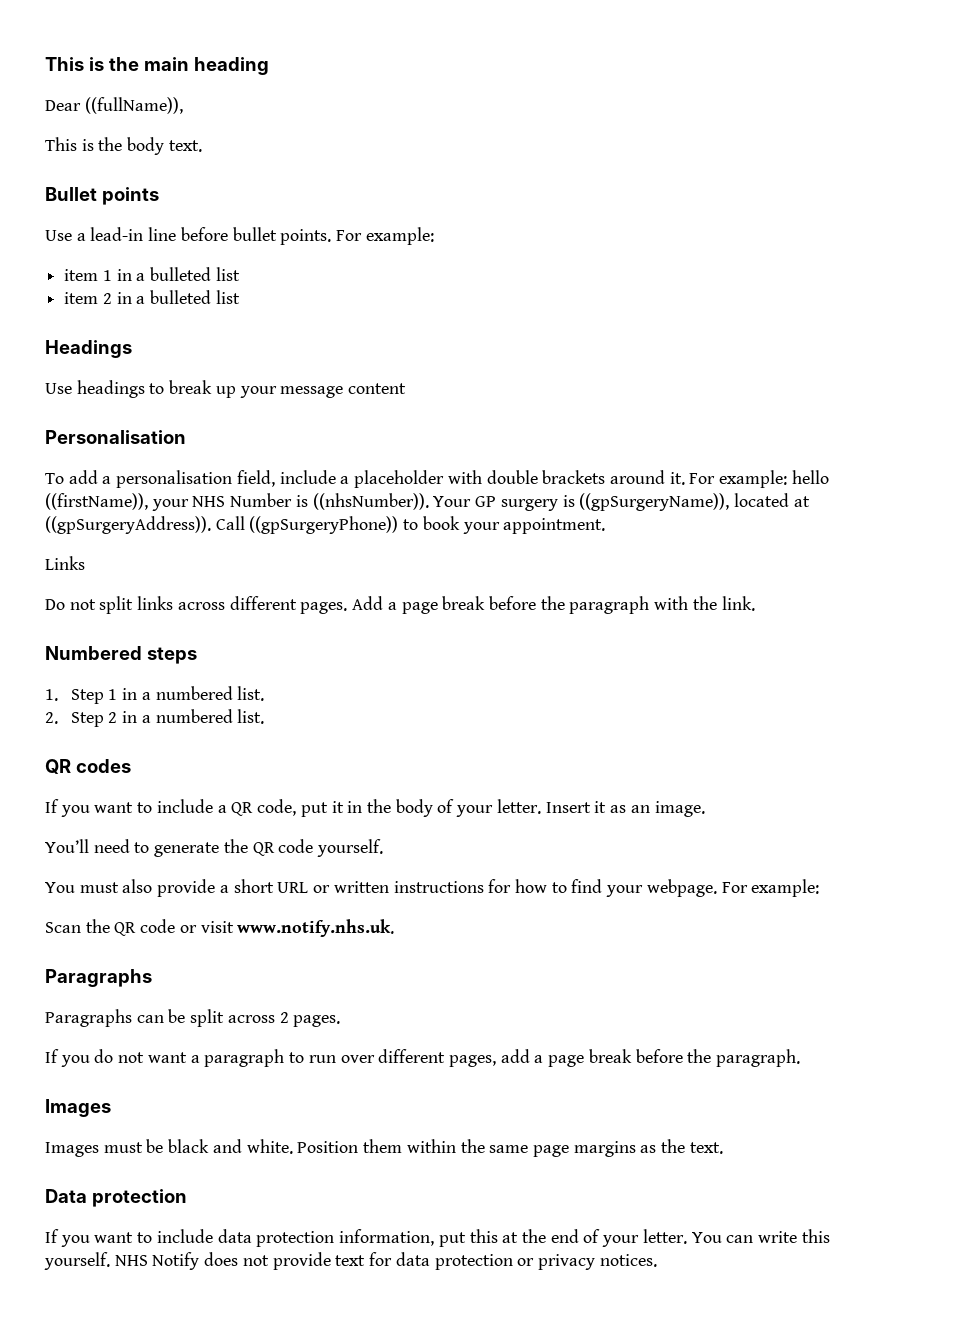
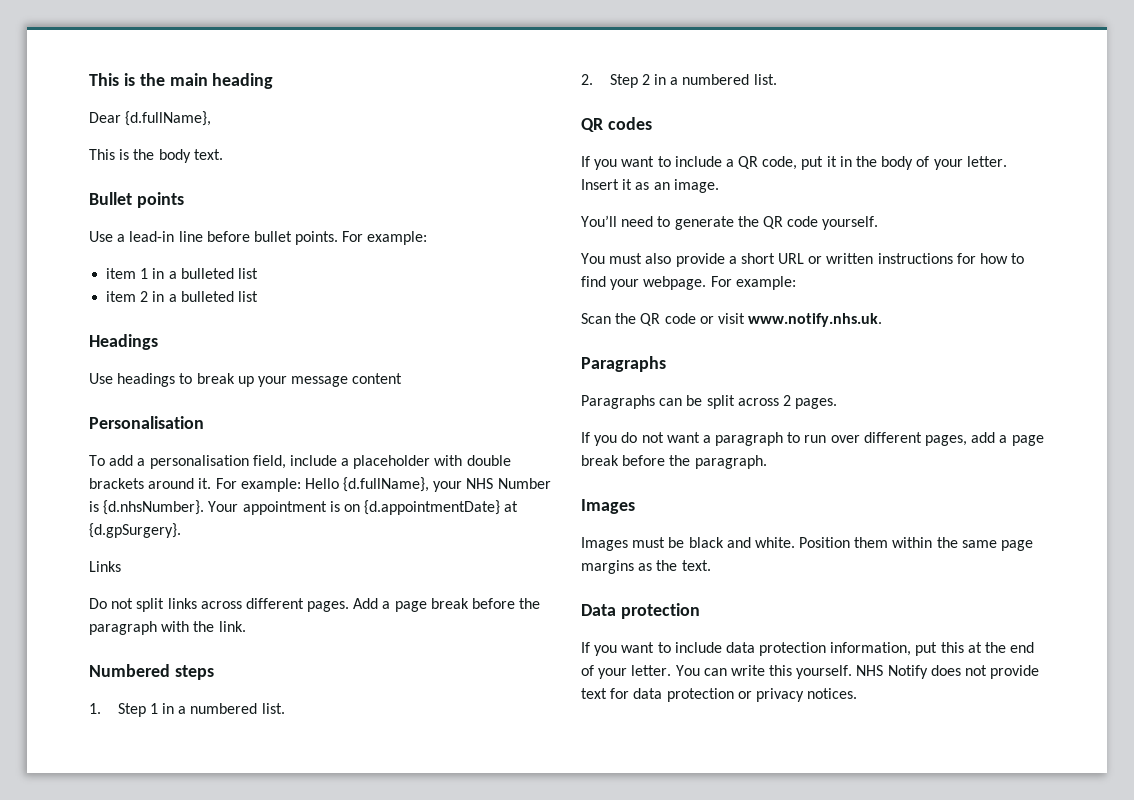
[84,97,183,114] ((fullName)), -> [125,111,212,126] {d.fullName},
[791,470,829,484] [45,493,148,510] hello ((firstName)), -> [304,477,430,492] Hello {d.fullName},
[312,493,810,511] [45,516,606,534] ((nhsNumber)). Your GP surgery is ((gpSurgeryName)), located at ((gpSurgeryAddress)). Call ((gpSurgeryPhone)) to book your appointment. -> [103,500,519,515] [89,523,181,538] {d.nhsNumber}. Your appointment is on {d.appointmentDate} at {d.gpSurgery}.

